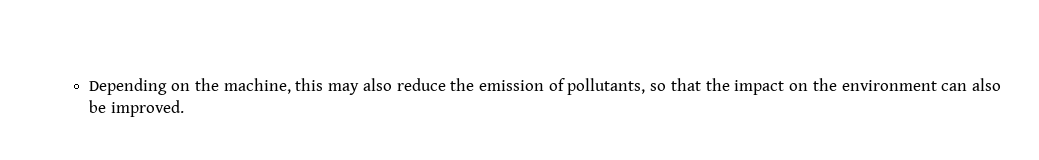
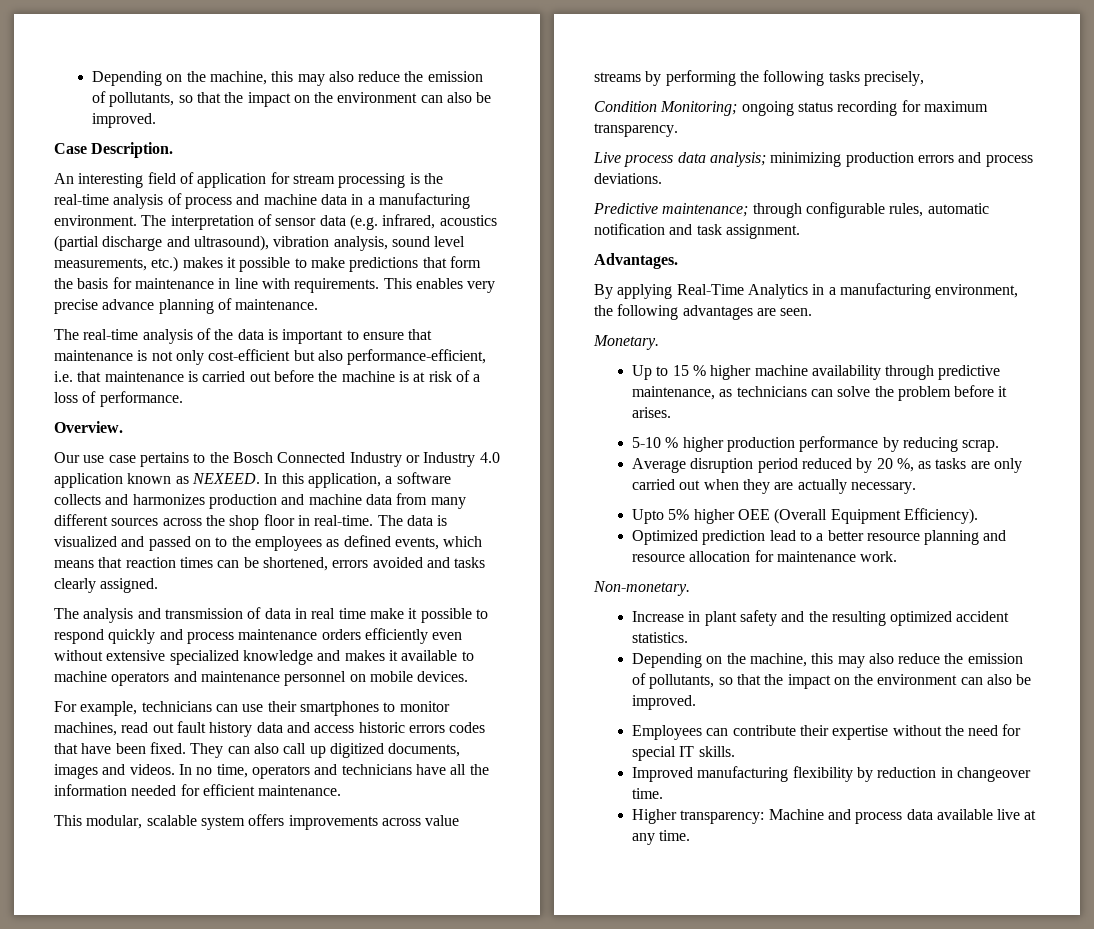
(185, 108) none -> [54,142,174,158] [54,172,443,188] [54,193,470,209] [54,214,497,230] [54,235,466,251] [54,256,481,272] [54,277,496,293] [54,298,319,314] [54,328,433,344] [54,349,487,365] [54,370,481,382] [54,391,183,407] [54,421,123,433] [54,452,500,467] [54,472,451,488] [54,493,466,509] [54,514,448,530] [54,535,483,551] [54,557,486,571] [54,578,159,593] [54,607,488,623] [54,628,463,644] [54,650,474,665] [54,671,469,686] [54,701,450,716] [54,721,486,737] [54,742,461,758] [54,764,489,779] [54,784,342,796] [54,814,460,830] [594,70,924,86] [594,100,988,116] [594,123,678,137] [593,152,1033,167] [594,173,662,184] [593,202,989,218] [594,223,800,239] [594,253,678,269] [594,283,1019,299] [594,304,813,320] [593,335,659,350] [631,365,1001,380] [631,385,1008,401] [631,407,671,418] [631,436,1000,452] [631,458,1023,473] [631,479,916,494] [631,508,978,524] [631,530,1007,545] [631,550,898,562] [593,581,690,596] [631,610,1010,626] [631,632,688,643] [631,653,1023,668] [631,673,1032,689] [631,695,696,710] [631,724,1022,740] [631,746,735,761] [631,766,1031,782] [631,788,663,799] [631,809,1037,824] [631,830,691,845] // Case Description. // An interesting field of application for stream processing is the real-time analysis of process and machine data in a manufacturing environment. The interpretation of sensor data (e.g. infrared, acoustics (partial discharge and ultrasound), vibration analysis, sound level measurements, etc.) makes it possible to make predictions that form the basis for maintenance in line with requirements. This enables very precise advance planning of maintenance. // The real-time analysis of the data is important to ensure that maintenance is not only cost-efficient but also performance-efficient, i.e. that maintenance is carried out before the machine is at risk of a loss of performance. // Overview. // Our use case pertains to the Bosch Connected Industry or Industry 4.0 application known as NEXEED. In this application, a software collects and harmonizes production and machine data from many different sources across the shop floor in real-time. The data is visualized and passed on to the employees as defined events, which means that reaction times can be shortened, errors avoided and tasks clearly assigned. // The analysis and transmission of data in real time make it possible to respond quickly and process maintenance orders efficiently even without extensive specialized knowledge and makes it available to machine operators and maintenance personnel on mobile devices. // For example, technicians can use their smartphones to monitor machines, read out fault history data and access historic errors codes that have been fixed. They can also call up digitized documents, images and videos. In no time, operators and technicians have all the information needed for efficient maintenance. // This modular, scalable system offers improvements across value streams by performing the following tasks precisely, // Condition Monitoring; ongoing status recording for maximum transparency. // Live process data analysis; minimizing production errors and process deviations. // Predictive maintenance; through configurable rules, automatic notification and task assignment. // Advantages. // By applying Real-Time Analytics in a manufacturing environment, the following advantages are seen. // Monetary. // Up to 15 % higher machine availability through predictive maintenance, as technicians can solve the problem before it arises. // 5-10 % higher production performance by reducing scrap. // Average disruption period reduced by 20 %, as tasks are only carried out when they are actually necessary. // Upto 5% higher OEE (Overall Equipment Efficiency). // Optimized prediction lead to a better resource planning and resource allocation for maintenance work. // Non-monetary. // Increase in plant safety and the resulting optimized accident statistics. // Depending on the machine, this may also reduce the emission of pollutants, so that the impact on the environment can also be improved. // Employees can contribute their expertise without the need for special IT skills. // Improved manufacturing flexibility by reduction in changeover time. // Higher transparency: Machine and process data available live at any time.

